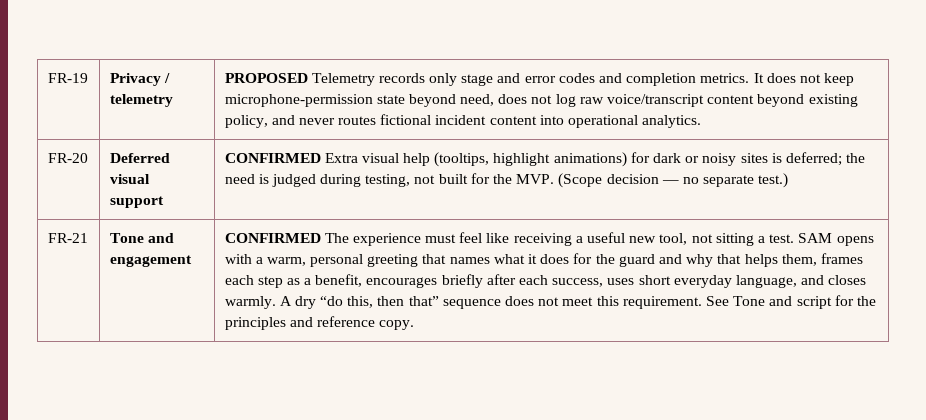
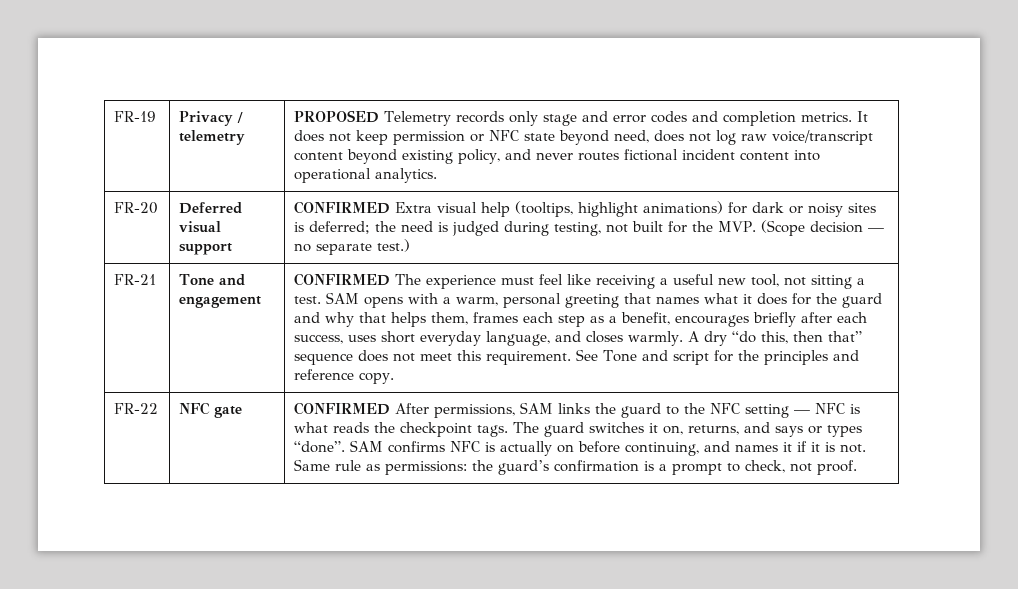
[224,94,373,107] microphone-permission -> [393,130,520,145] permission or NFC
(415, 325) none -> [114,403,159,414] [179,402,243,418] [294,402,861,418] [294,422,863,437] [294,440,867,456] [294,459,858,475] // FR-22 | NFC gate | CONFIRMED After permissions, SAM links the guard to the NFC setting — NFC is what reads the checkpoint tags. The guard switches it on, returns, and says or types “done”. SAM confirms NFC is actually on before continuing, and names it if it is not. Same rule as permissions: the guard’s confirmation is a prompt to check, not proof.

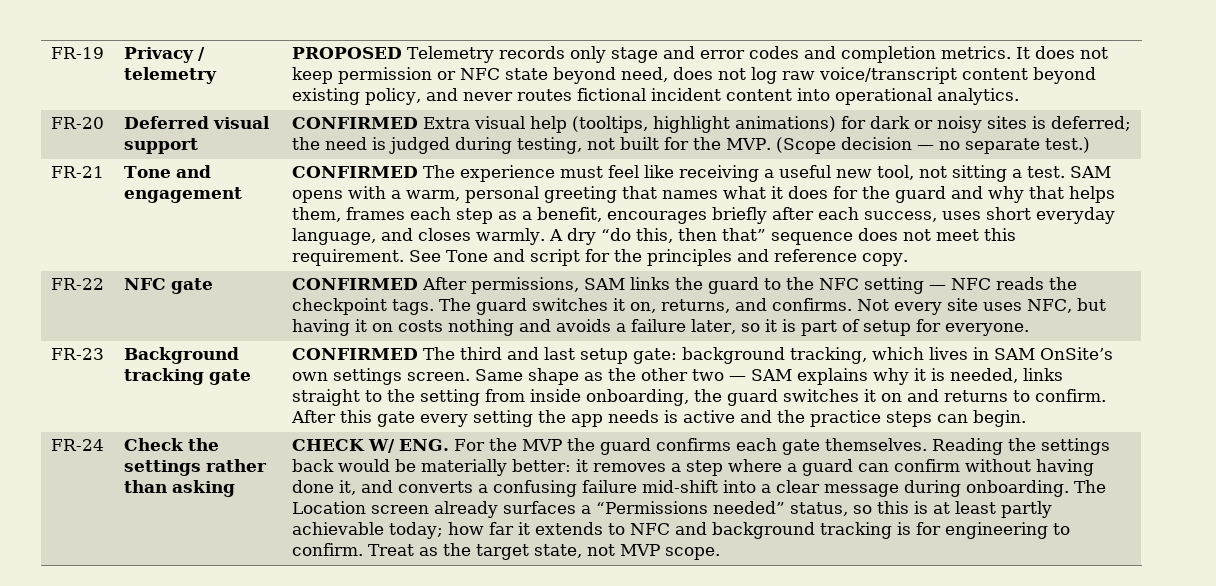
[850,404,861,414] [294,422,329,433] is what -> (991, 284) none
[775,425,863,437] [294,440,867,456] [294,459,858,475] says or types “done”. SAM confirms NFC is actually on before continuing, and names it if it is not. Same rule as permissions: the guard’s confirmation is a prompt to check, not proof. -> [771,298,1106,315] [291,319,1029,336] [50,348,104,360] [123,347,239,364] [123,368,251,385] [291,347,1113,364] [291,368,1063,385] [291,389,1106,406] [290,410,1026,427] [50,439,104,451] [123,438,219,451] [123,459,267,476] [123,480,235,497] [291,438,1110,455] [291,459,1094,476] [291,480,1106,497] [291,501,1052,518] [291,522,1070,539] [291,543,720,560] confirms. Not every site uses NFC, but having it on costs nothing and avoids a failure later, so it is part of setup for everyone. // FR-23 | Background tracking gate | CONFIRMED The third and last setup gate: background tracking, which lives in SAM OnSite’s own settings screen. Same shape as the other two — SAM explains why it is needed, links straight to the setting from inside onboarding, the guard switches it on and returns to confirm. After this gate every setting the app needs is active and the practice steps can begin. // FR-24 | Check the settings rather than asking | CHECK W/ ENG. For the MVP the guard confirms each gate themselves. Reading the settings back would be materially better: it removes a step where a guard can confirm without having done it, and converts a confusing failure mid-shift into a clear message during onboarding. The Location screen already surfaces a “Permissions needed” status, so this is at least partly achievable today; how far it extends to NFC and background tracking is for engineering to confirm. Treat as the target state, not MVP scope.

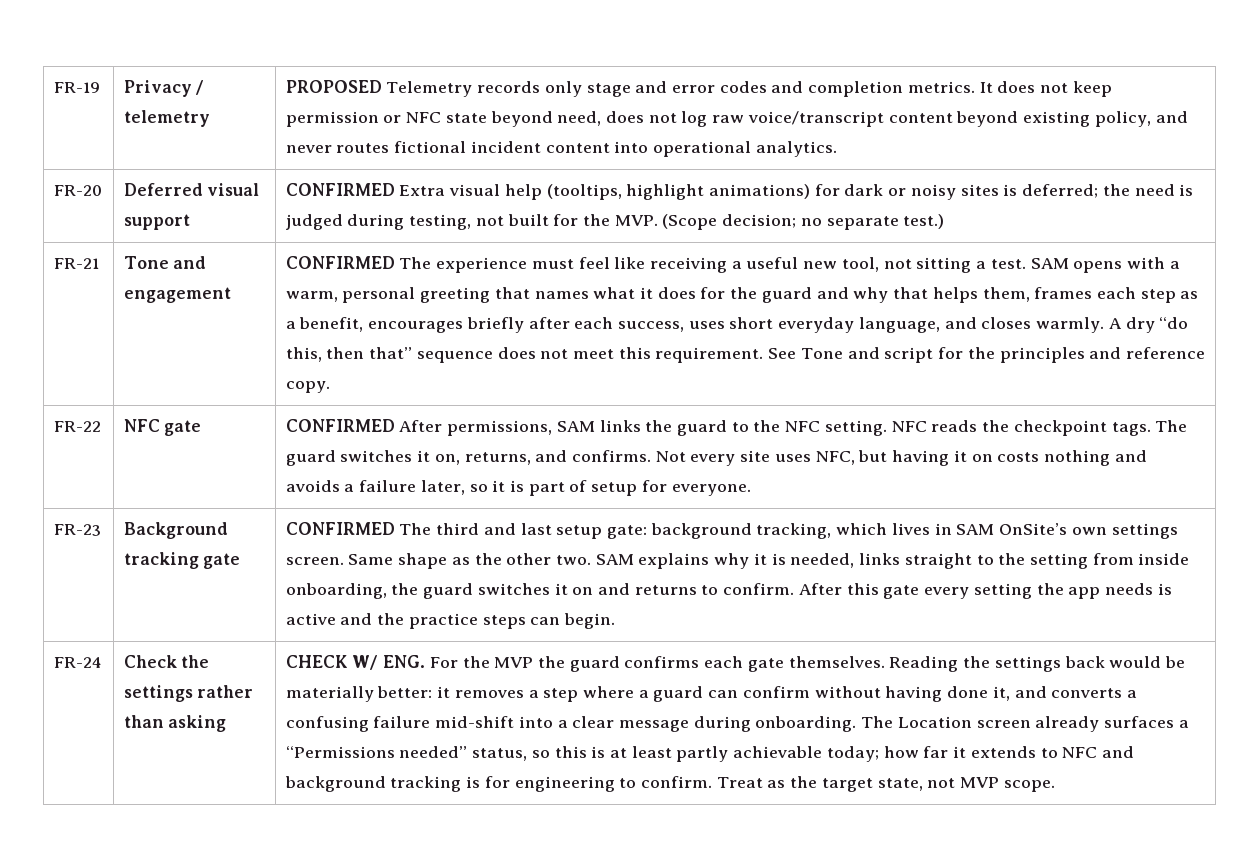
[840,137,934,150] decision — -> [722,214,797,228] decision;
[863,277,946,294] setting — -> [824,420,887,436] setting.
[691,369,746,381] two — -> [556,555,592,565] two.

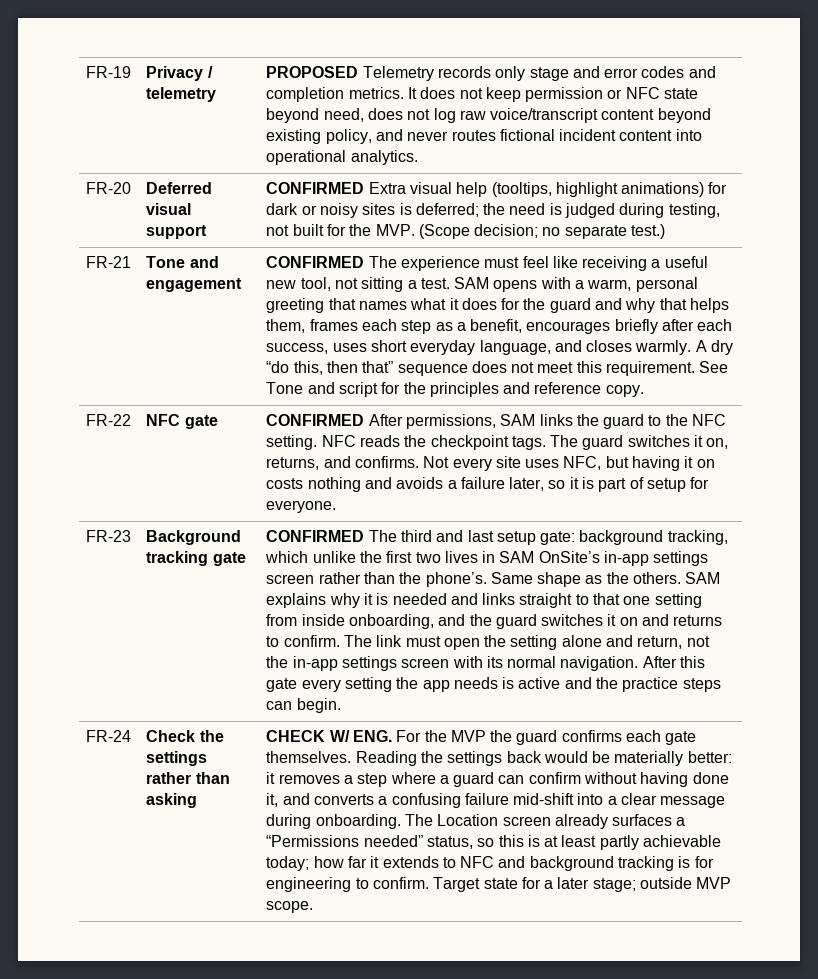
[891,523,1178,539] [285,557,344,565] lives in SAM OnSite’s own settings screen. -> [312,551,709,566] [266,572,487,587] unlike the first two lives in SAM OnSite’s in-app settings screen rather than the phone’s.
[506,553,592,565] other two. -> [633,572,682,584] others.
[790,553,855,568] needed, -> [392,593,478,605] needed and
[998,553,1026,565] the -> [593,593,651,605] that one
(387, 591) none -> [438,614,466,626] and
(795, 589) none -> [343,635,710,650] [266,656,639,671] The link must open the setting alone and return, not the in-app settings screen with its normal navigation.
[716,776,956,792] Treat as the target state, not -> [433,877,693,892] Target state for a later stage; outside

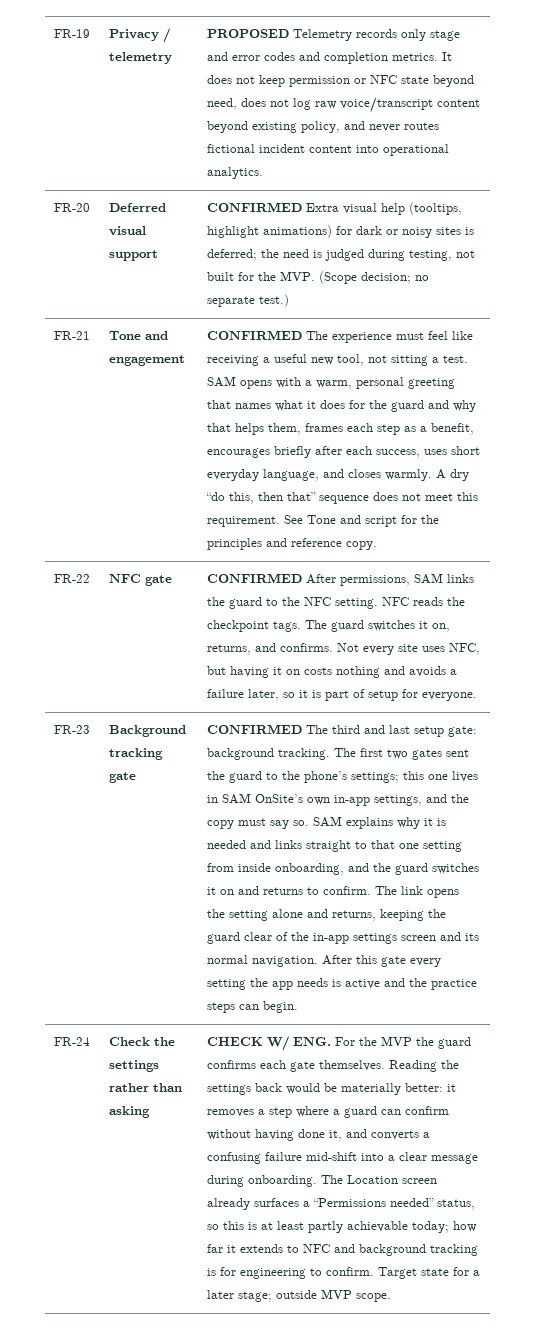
[667,530,728,545] [265,551,709,566] [266,572,682,587] tracking, which unlike the first two lives in SAM OnSite’s in-app settings screen rather than the phone’s. Same shape as the others. -> [278,748,470,760] [207,771,479,783] [207,793,470,806] [207,818,310,829] tracking. The first two gates sent the guard to the phone’s settings; this one lives in SAM OnSite’s own in-app settings, and the copy must say so.
[405,636,480,650] must open -> [427,889,460,898] opens
[637,636,710,649] return, not -> [332,909,447,921] [207,932,289,944] returns, keeping the guard clear of
[452,656,483,668] with -> [440,932,462,941] and

